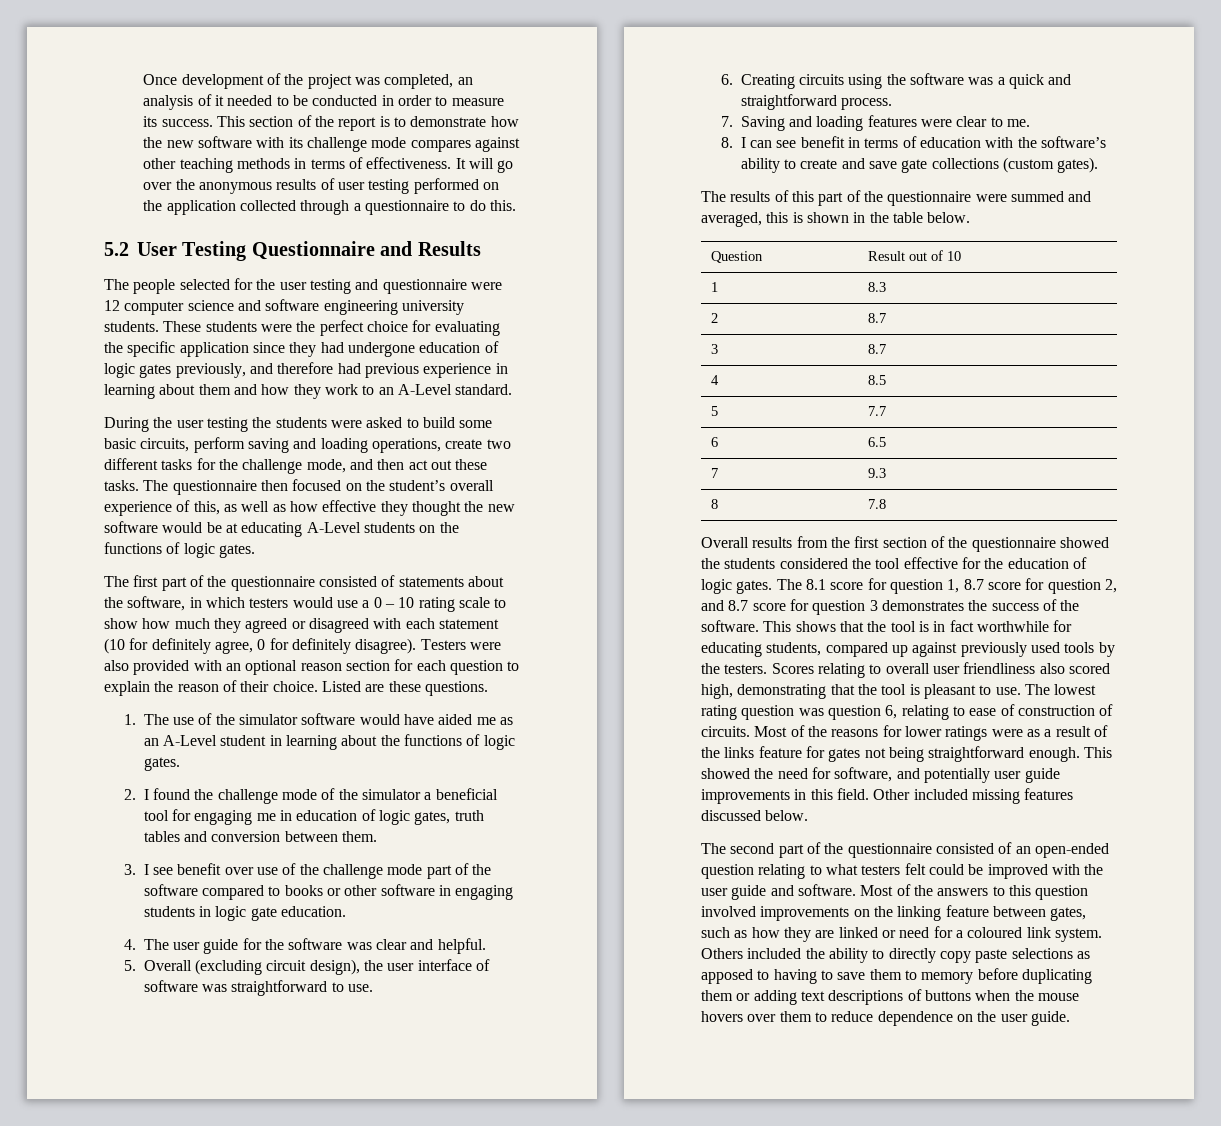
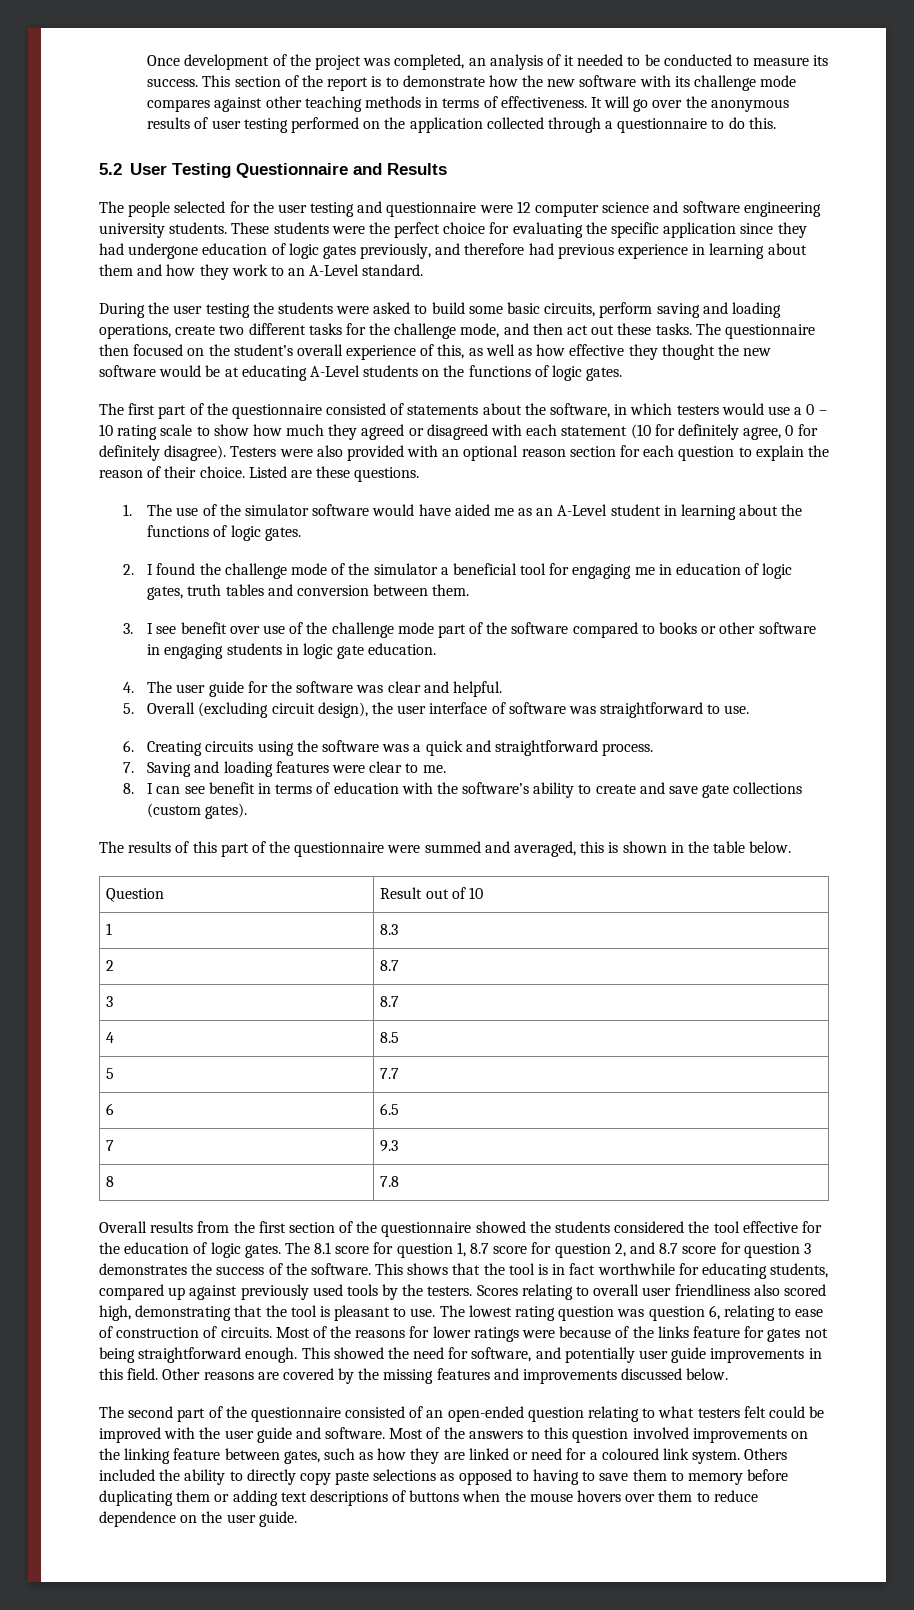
[381,95,432,106] in order -> (732, 60) none
[1026,726,1091,737] as a result -> [559,1326,612,1338] because
[913,788,1074,804] included missing features -> [203,1368,618,1384] reasons are covered by the missing features and improvements
[701,969,753,984] apposed -> [458,1469,512,1485] opposed

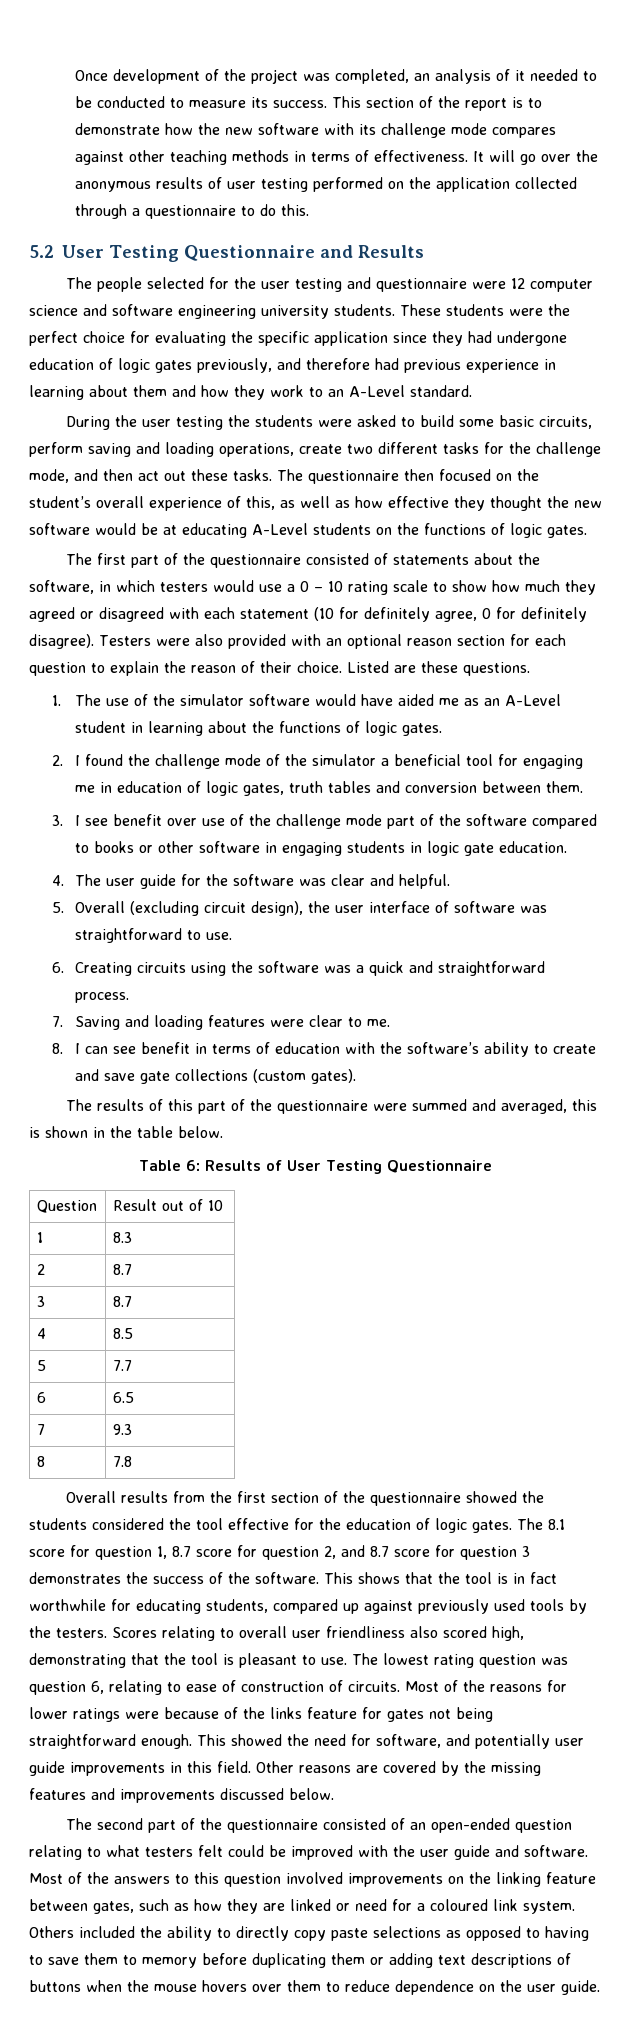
(792, 847) none -> [139,1160,492,1174] // Table 6: Results of User Testing Questionnaire

